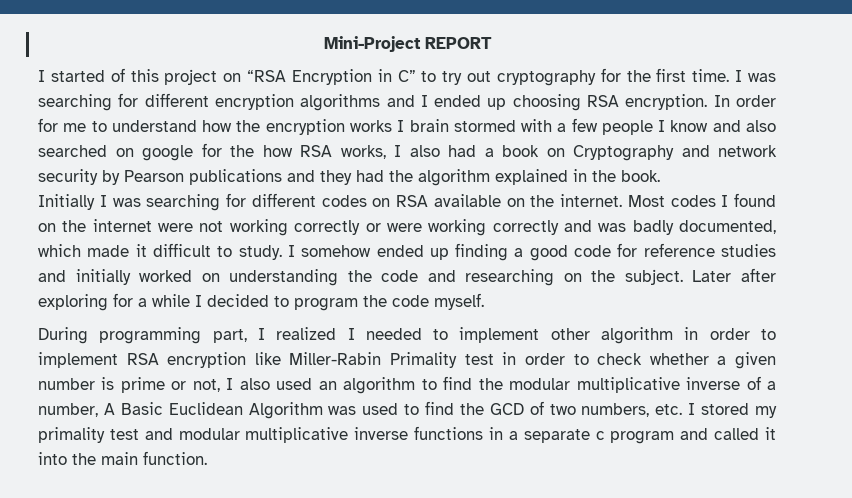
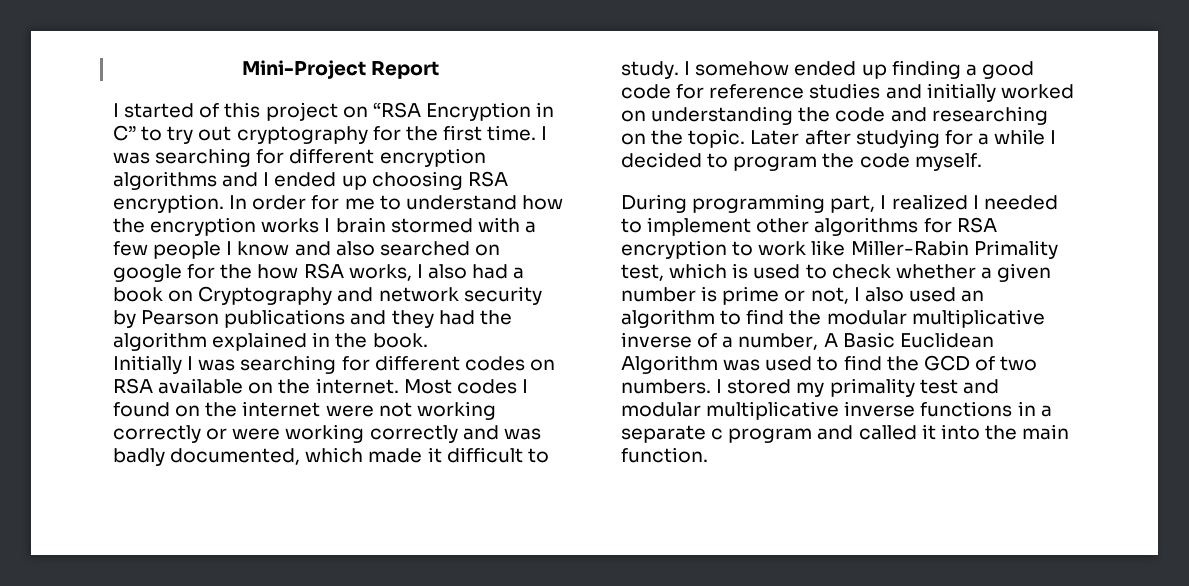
[424,37,492,49] REPORT -> [371,61,440,79] Report
[624,269,683,285] subject. -> [688,129,746,148] topic.
[38,294,108,311] exploring -> [855,129,940,148] studying
[601,327,776,344] [38,352,565,368] algorithm in order to implement RSA encryption like Miller-Rabin Primality test in order -> [814,217,997,236] [621,240,1058,259] [621,263,801,281] algorithms for RSA encryption to work like Miller-Rabin Primality test, which is used
[581,403,683,417] numbers, etc. -> [621,379,711,394] numbers.

